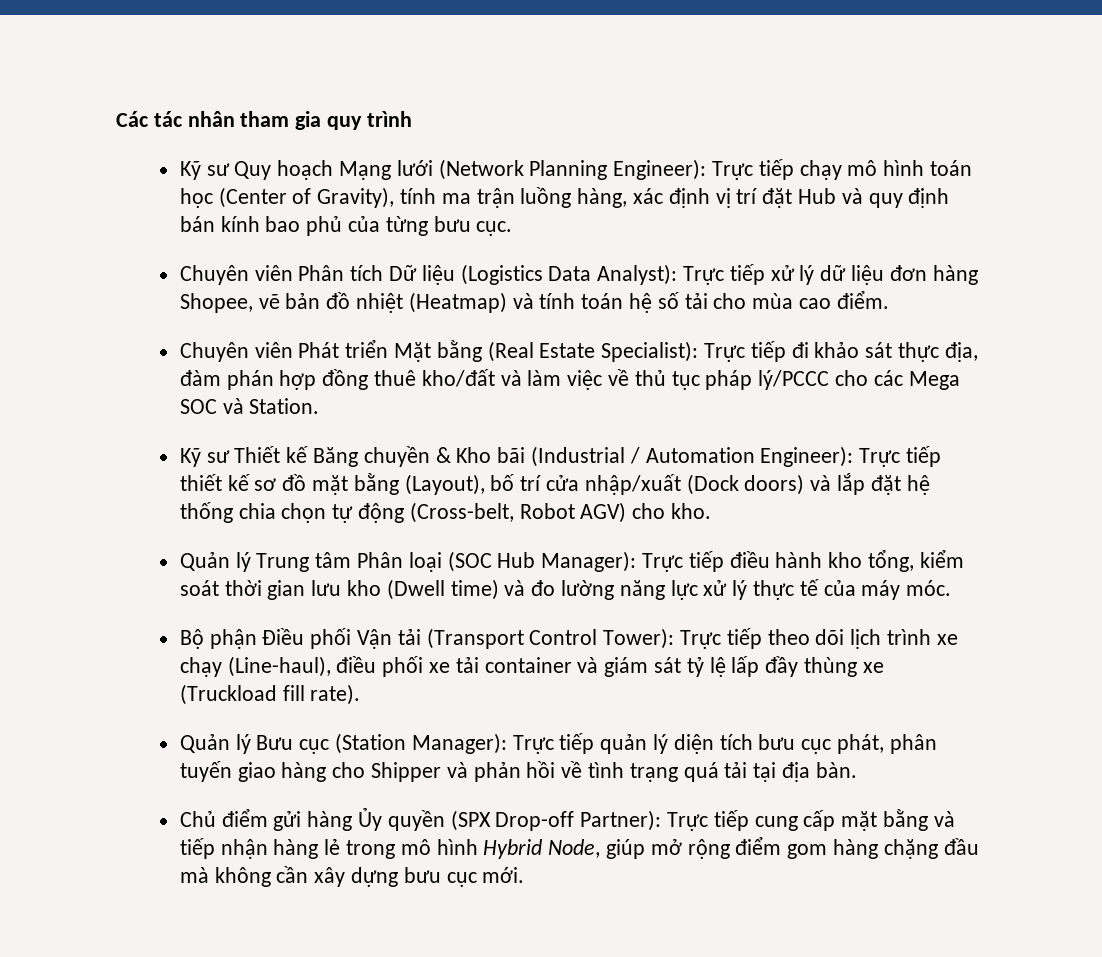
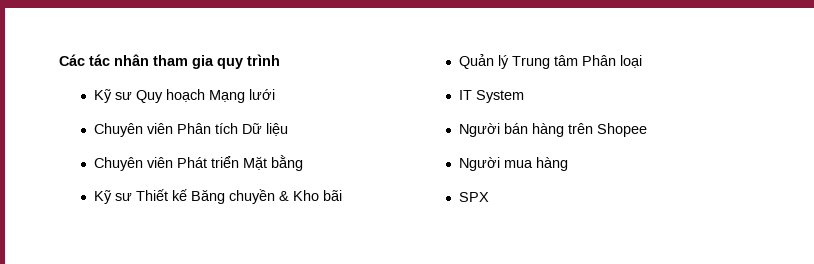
[438,159,972,180] [179,187,950,208] [179,216,513,236] (Network Planning Engineer): Trực tiếp chạy mô hình toán học (Center of Gravity), tính ma trận luồng hàng, xác định vị trí đặt Hub và quy định bán kính bao phủ của từng bưu cục. -> (276, 94) none
[460,264,978,285] [179,291,889,313] (Logistics Data Analyst): Trực tiếp xử lý dữ liệu đơn hàng Shopee, vẽ bản đồ nhiệt (Heatmap) và tính toán hệ số tải cho mùa cao điểm. -> (289, 129) none
[487,341,978,362] [179,369,960,390] [179,398,320,414] (Real Estate Specialist): Trực tiếp đi khảo sát thực địa, đàm phán hợp đồng thuê kho/đất và làm việc về thủ tục pháp lý/PCCC cho các Mega SOC và Station. -> (304, 163) none
[530,446,941,467] [179,473,930,495] [179,502,711,523] (Industrial / Automation Engineer): Trực tiếp thiết kế sơ đồ mặt bằng (Layout), bố trí cửa nhập/xuất (Dock doors) và lắp đặt hệ thống chia chọn tự động (Cross-belt, Robot AGV) cho kho. -> (343, 195) none
[447,550,964,572] [179,579,952,600] [179,628,958,649] [179,656,884,677] [179,684,361,705] [179,733,937,754] [179,761,857,782] [179,808,955,831] [179,837,979,859] [179,866,525,887] (SOC Hub Manager): Trực tiếp điều hành kho tổng, kiểm soát thời gian lưu kho (Dwell time) và đo lường năng lực xử lý thực tế của máy móc. // Bộ phận Điều phối Vận tải (Transport Control Tower): Trực tiếp theo dõi lịch trình xe chạy (Line-haul), điều phối xe tải container và giám sát tỷ lệ lấp đầy thùng xe (Truckload fill rate). // Quản lý Bưu cục (Station Manager): Trực tiếp quản lý diện tích bưu cục phát, phân tuyến giao hàng cho Shipper và phản hồi về tình trạng quá tải tại địa bàn. // Chủ điểm gửi hàng Ủy quyền (SPX Drop-off Partner): Trực tiếp cung cấp mặt bằng và tiếp nhận hàng lẻ trong mô hình Hybrid Node, giúp mở rộng điểm gom hàng chặng đầu mà không cần xây dựng bưu cục mới. -> [459,90,525,103] [459,123,648,137] [459,157,569,171] [459,192,490,202] // IT System // Người bán hàng trên Shopee // Người mua hàng // SPX

